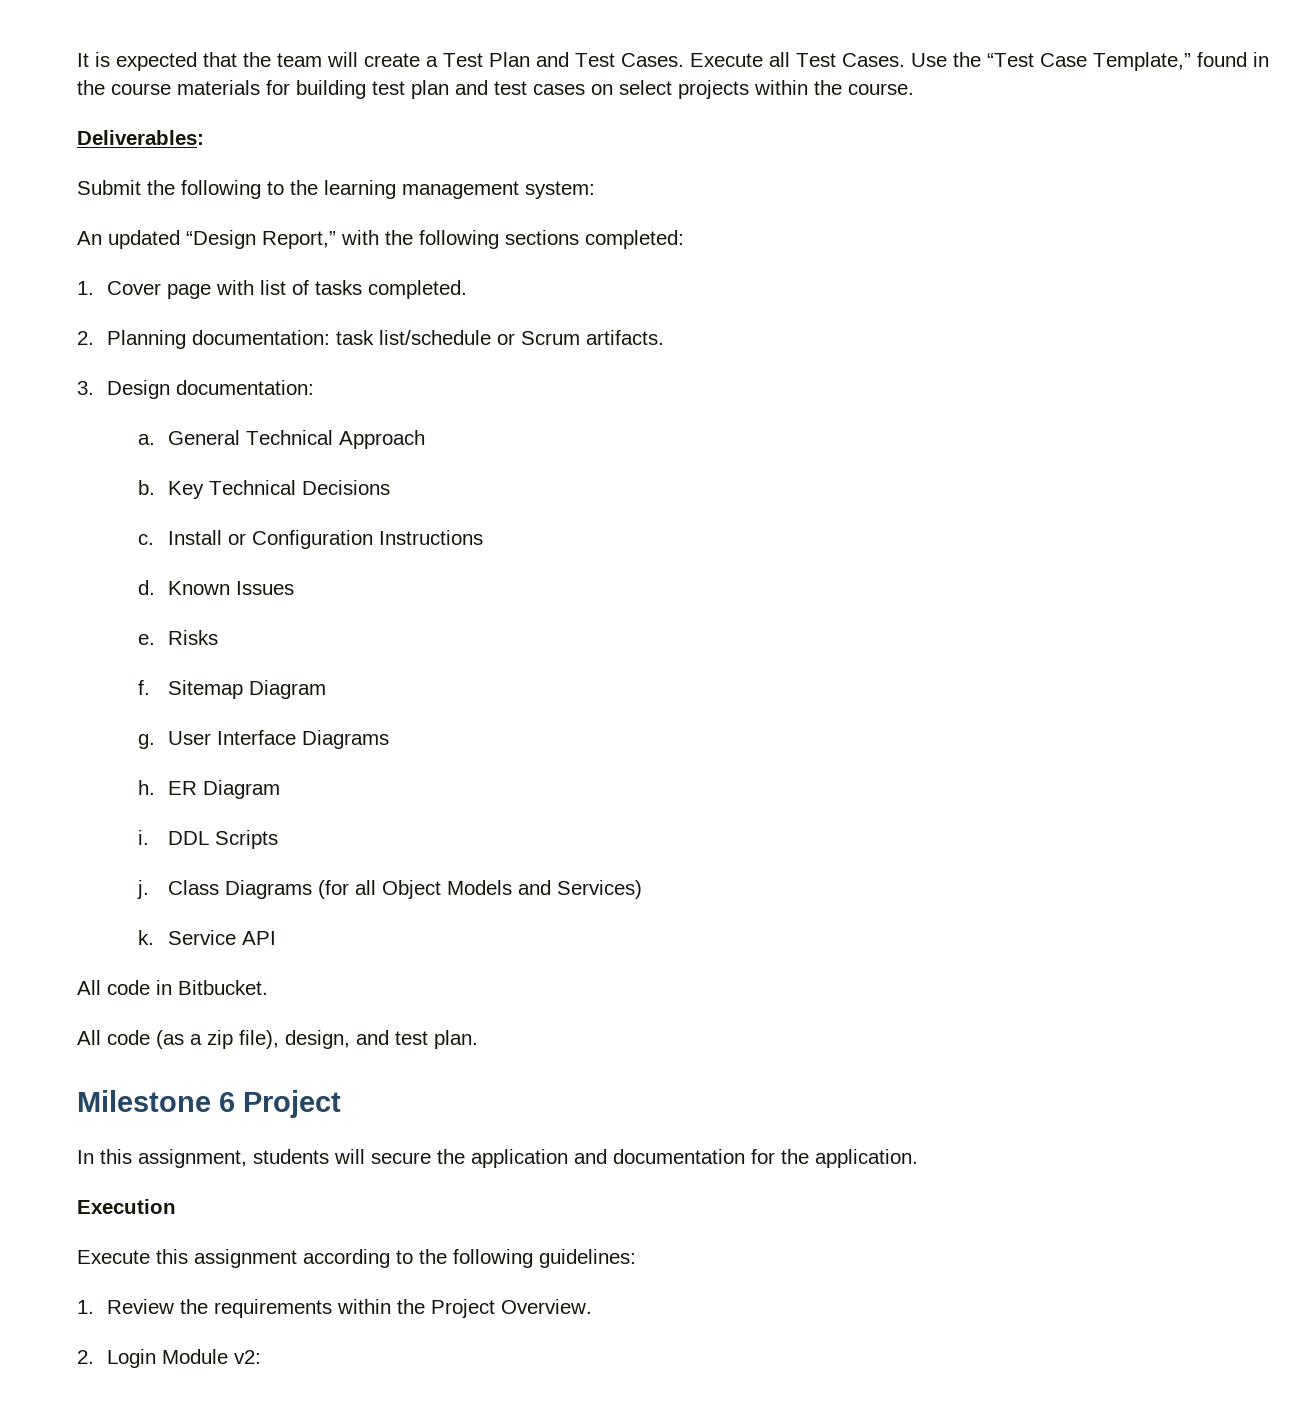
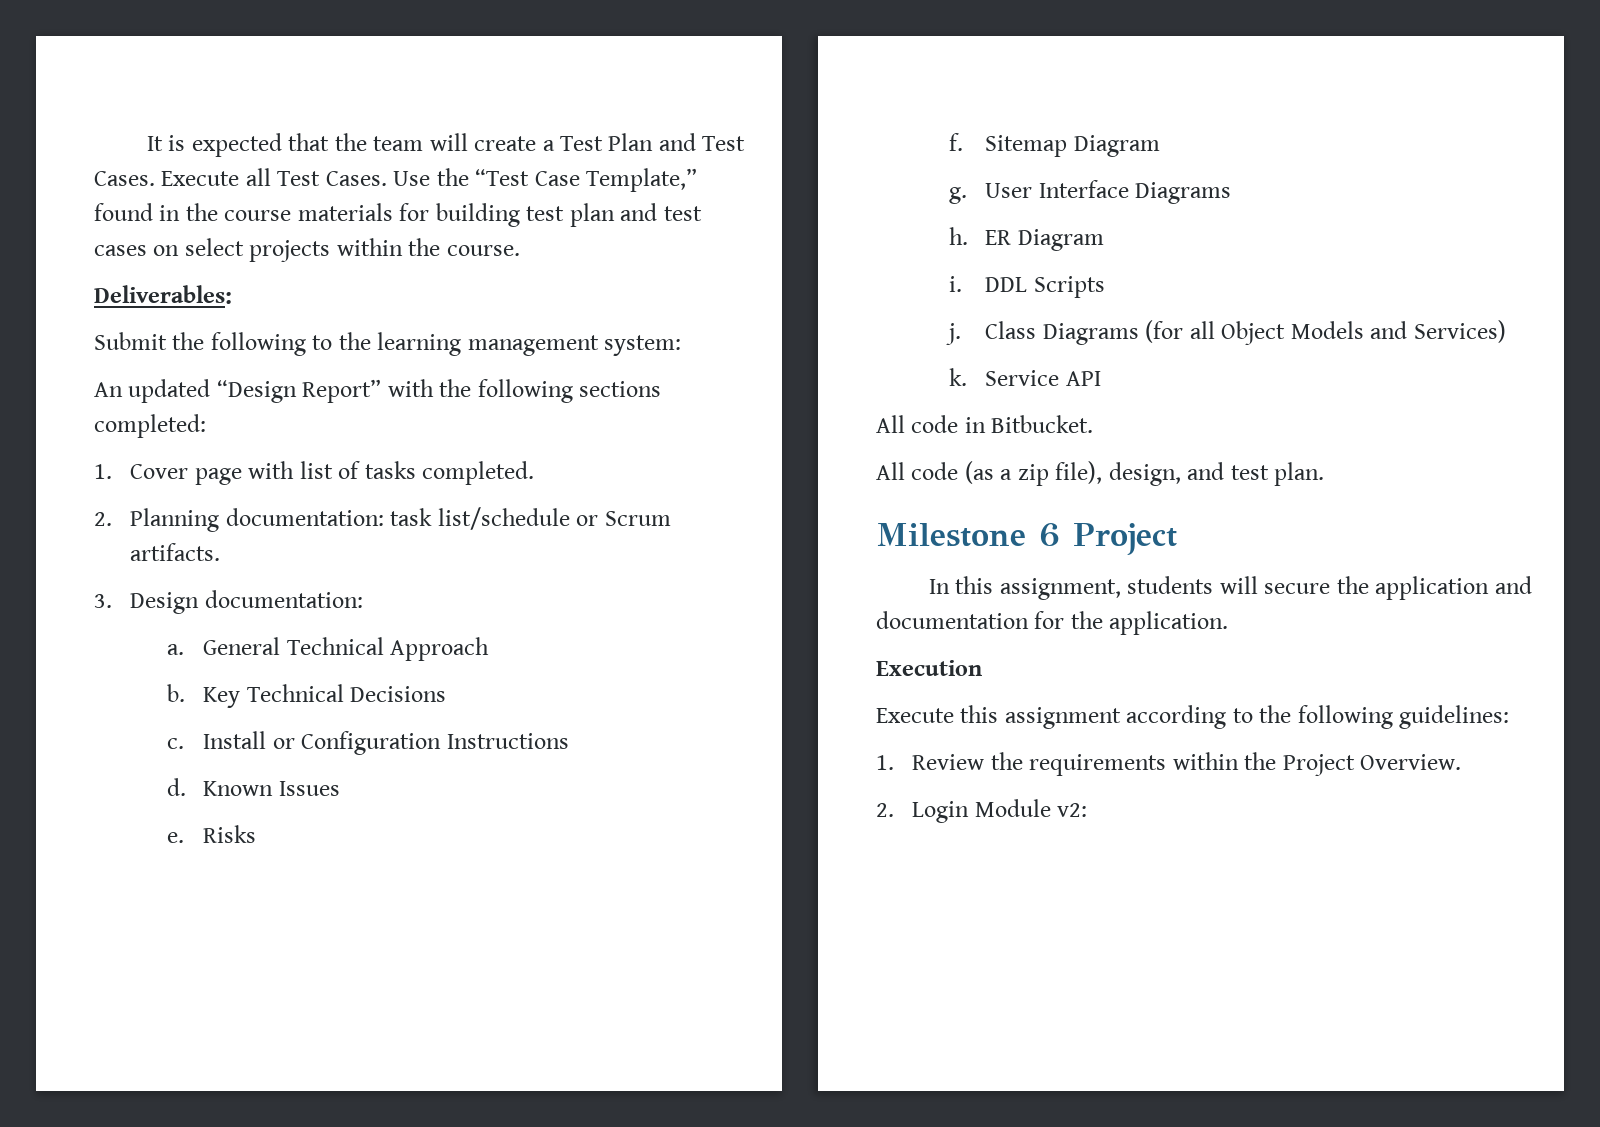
[262,231,336,249] Report,” -> [302,379,382,403] Report”

